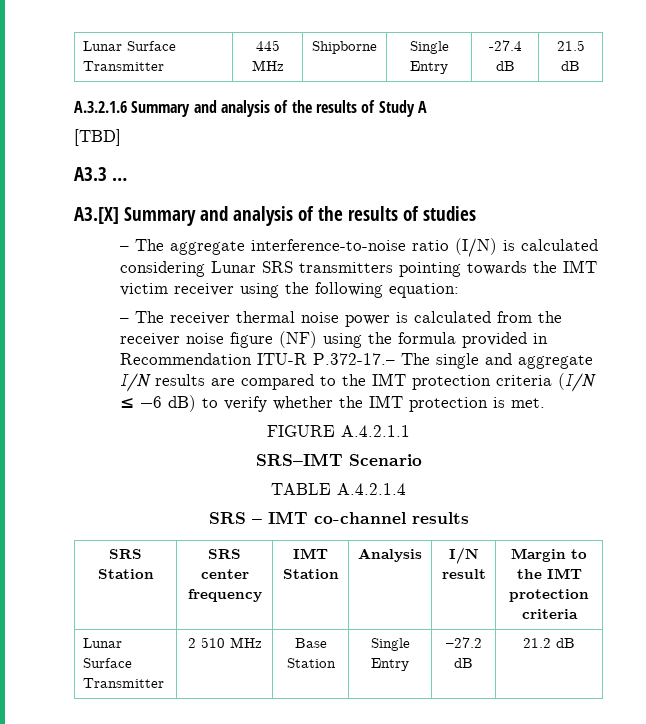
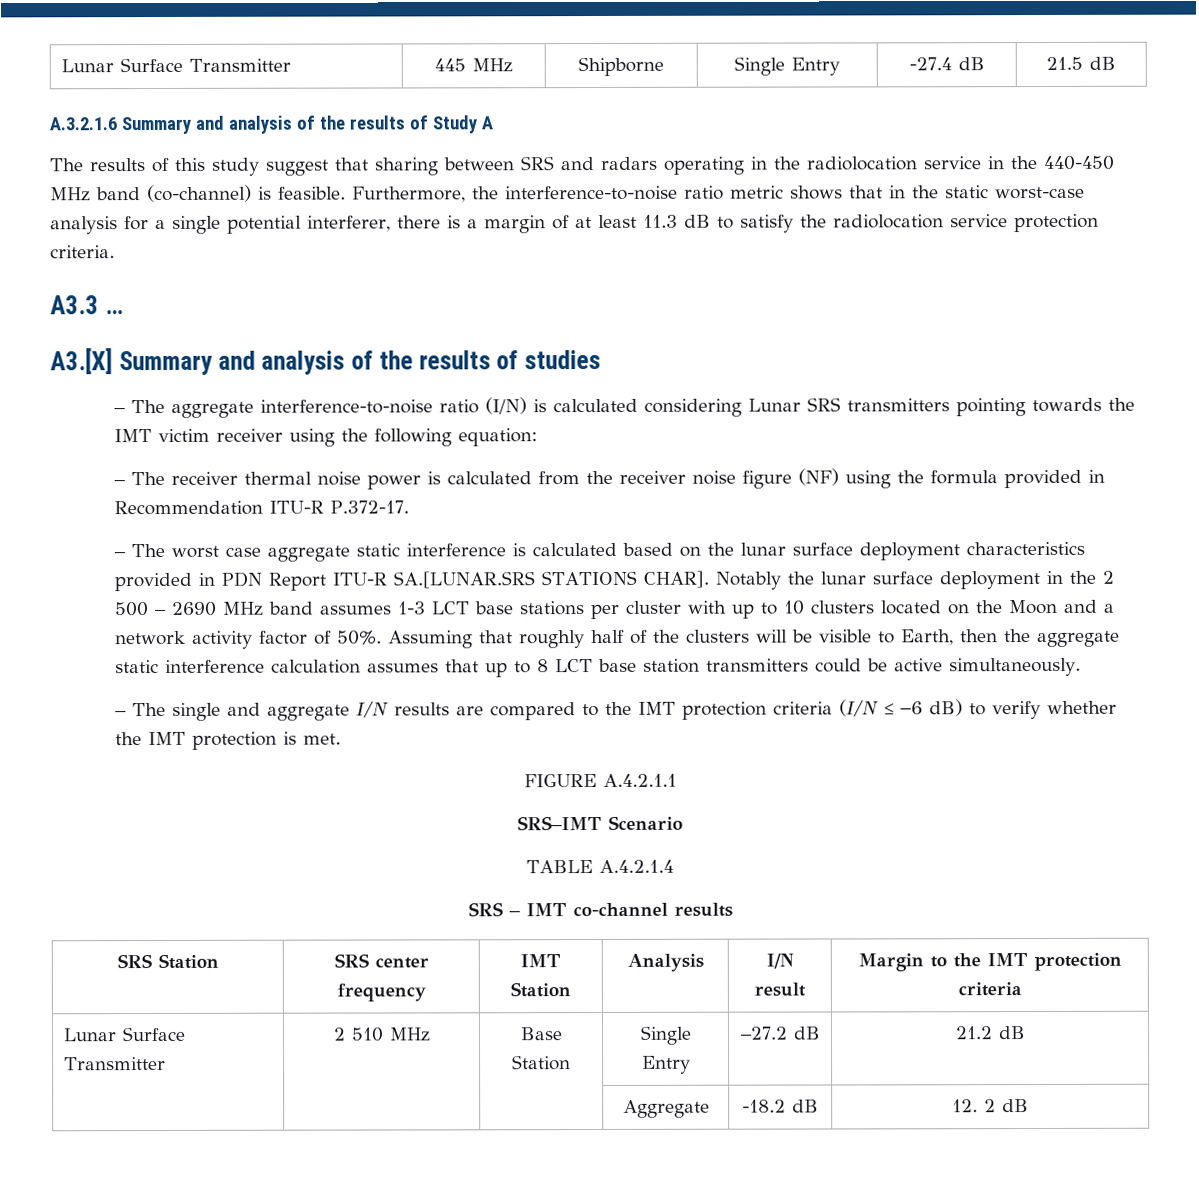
[74,129,121,146] [TBD] -> [49,155,1115,176] [50,184,1085,203] [50,213,1099,235] [50,245,115,259] The results of this study suggest that sharing between SRS and radars operating in the radiolocation service in the 440-450 MHz band (co-channel) is feasible. Furthermore, the interference-to-noise ratio metric shows that in the static worst-case analysis for a single potential interferer, there is a margin of at least 11.3 dB to satisfy the radiolocation service protection criteria.
[312,353,395,365] P.372-17.– -> [330,500,410,514] [114,541,1086,562] [114,570,1115,592] [115,599,1116,620] [115,629,1121,649] [115,657,1082,678] [115,711,128,717] P.372-17. // – The worst case aggregate static interference is calculated based on the lunar surface deployment characteristics provided in PDN Report ITU-R SA.[LUNAR.SRS STATIONS CHAR]. Notably the lunar surface deployment in the 2 500 – 2690 MHz band assumes 1-3 LCT base stations per cluster with up to 10 clusters located on the Moon and a network activity factor of 50%. Assuming that roughly half of the clusters will be visible to Earth, then the aggregate static interference calculation assumes that up to 8 LCT base station transmitters could be active simultaneously. // –
(575, 643) none -> [622,1099,710,1118] [742,1099,819,1113] [952,1099,1029,1113] // | | | Aggregate | -18.2 dB | 12. 2 dB

